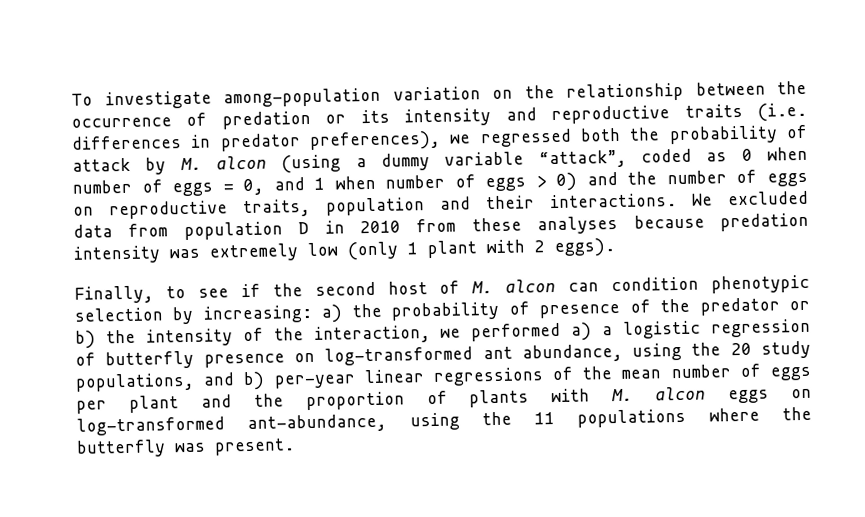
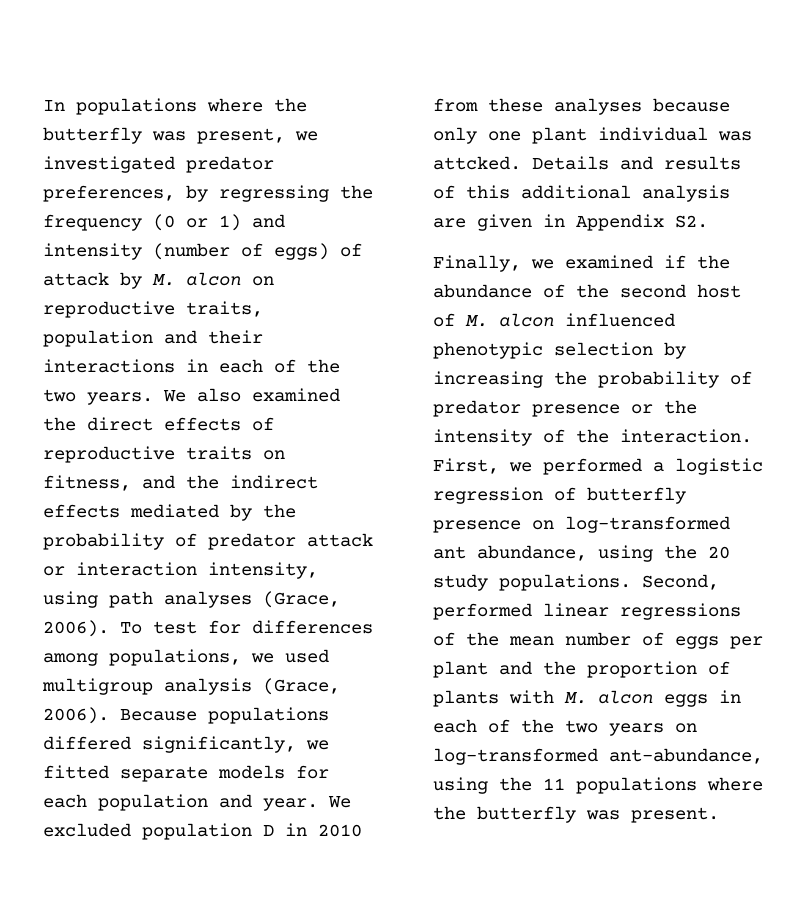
[71,80,807,110] [71,102,808,130] [71,125,778,152] To investigate among-population variation on the relationship between the occurrence of predation or its intensity and reproductive traits (i.e. differences in predator preferences), we regressed both the probability -> [43,98,307,115] [43,127,318,144] [43,156,274,173] [43,185,373,202] [43,214,285,231] [43,243,329,260] In populations where the butterfly was present, we investigated predator preferences, by regressing the frequency (0 or 1) and intensity (number of eggs)
[281,146,809,174] [72,169,808,197] (using a dummy variable “attack”, coded as 0 when number of eggs = 0, and 1 when number of eggs > 0) and the number of eggs -> (241, 279) none
[549,190,809,209] [73,223,169,238] interactions. We excluded data from -> [43,359,340,373] [43,388,340,405] [43,417,274,431] [43,446,285,463] [43,475,318,491] [43,504,296,521] [43,533,373,550] [43,562,318,579] [43,591,340,608] [43,620,373,637] [43,649,329,666] [42,678,340,695] [43,707,329,724] [43,736,329,753] [43,765,329,782] [43,794,351,811] [43,823,131,837] interactions in each of the two years. We also examined the direct effects of reproductive traits on fitness, and the indirect effects mediated by the probability of predator attack or interaction intensity, using path analyses (Grace, 2006). To test for differences among populations, we used multigroup analysis (Grace, 2006). Because populations differed significantly, we fitted separate models for each population and year. We excluded
[719,212,809,232] [73,238,615,264] [74,283,261,304] predation intensity was extremely low (only 1 plant with 2 eggs). // Finally, to see if -> [433,127,752,144] [433,156,741,170] [433,185,730,202] [433,214,708,231] [433,255,730,272] [433,284,565,298] only one plant individual was attcked. Details and results of this additional analysis are given in Appendix S2. // Finally, we examined if the abundance of
[568,276,700,292] can condition -> [565,313,675,327] influenced
[202,297,811,324] [75,330,96,349] increasing: a) the probability of presence of the predator or b) -> [433,371,752,388] [433,400,653,417] increasing the probability of predator presence or
[313,325,431,344] interaction, -> [620,429,752,443] [433,458,499,474] interaction. First,
[571,322,593,341] a) -> (642, 466) none
[75,371,356,392] populations, and b) per-year -> [499,574,719,591] [433,603,532,620] populations. Second, performed
(770, 396) none -> [719,690,741,703] [433,719,664,736] in each of the two years

